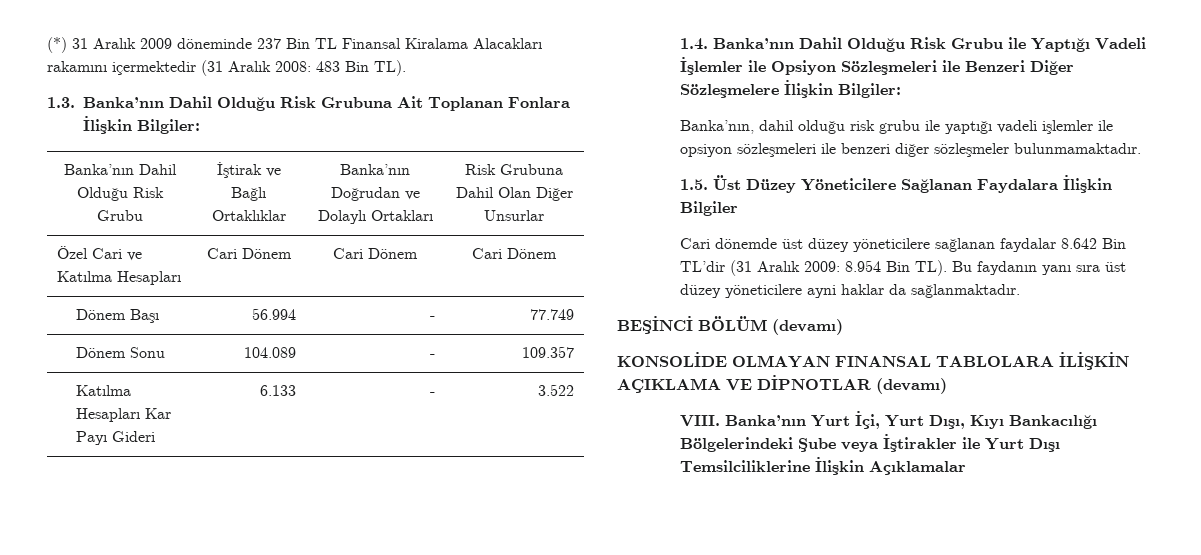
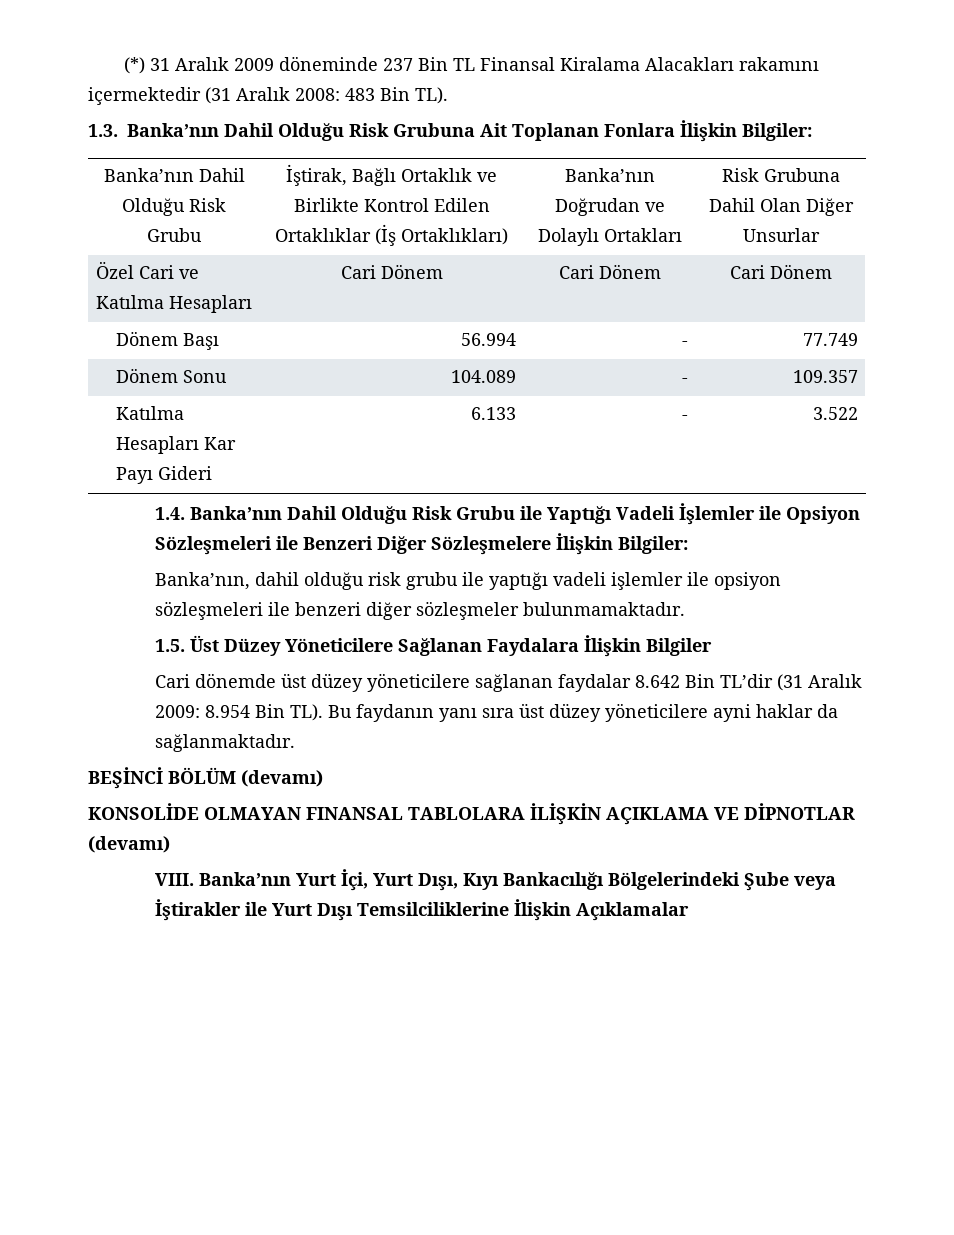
[216,162,281,178] [231,187,266,201] İştirak ve Bağlı -> [286,164,497,186] [293,198,490,212] İştirak, Bağlı Ortaklık ve Birlikte Kontrol Edilen
(286, 215) none -> [375,224,508,246] (İş Ortaklıkları)

